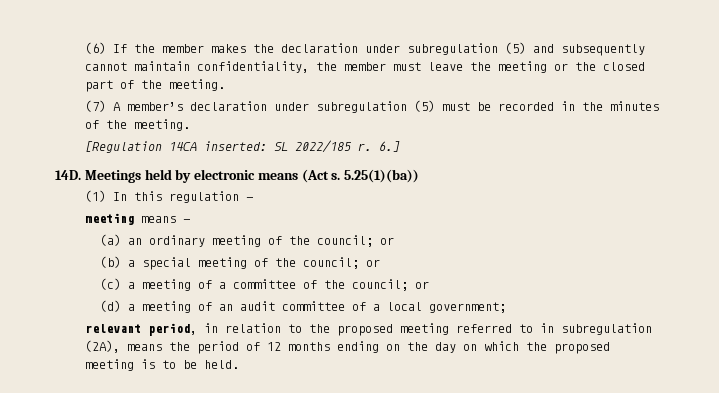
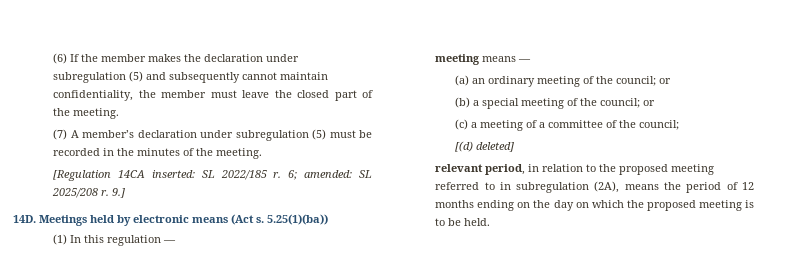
[498,61,597,73] meeting or the -> (292, 94) none
[379,141,401,152] 6.] -> [288,170,373,180] [52,188,126,198] 6; amended: SL 2025/208 r. 9.]
[415,281,430,289] [100,300,507,313] or // (d) a meeting of an audit committee of a local government; -> [455,141,515,152] // [(d) deleted]

